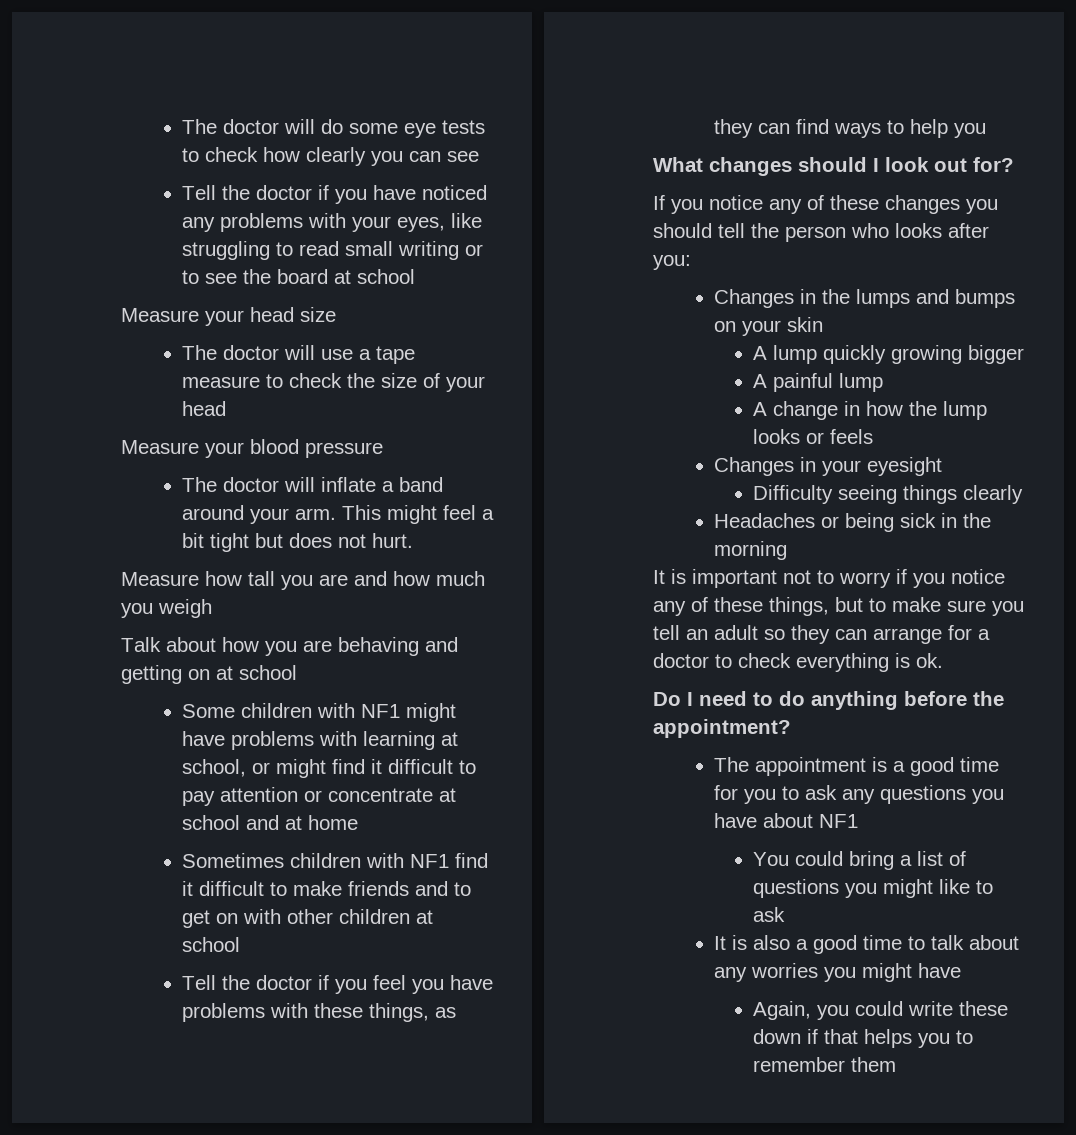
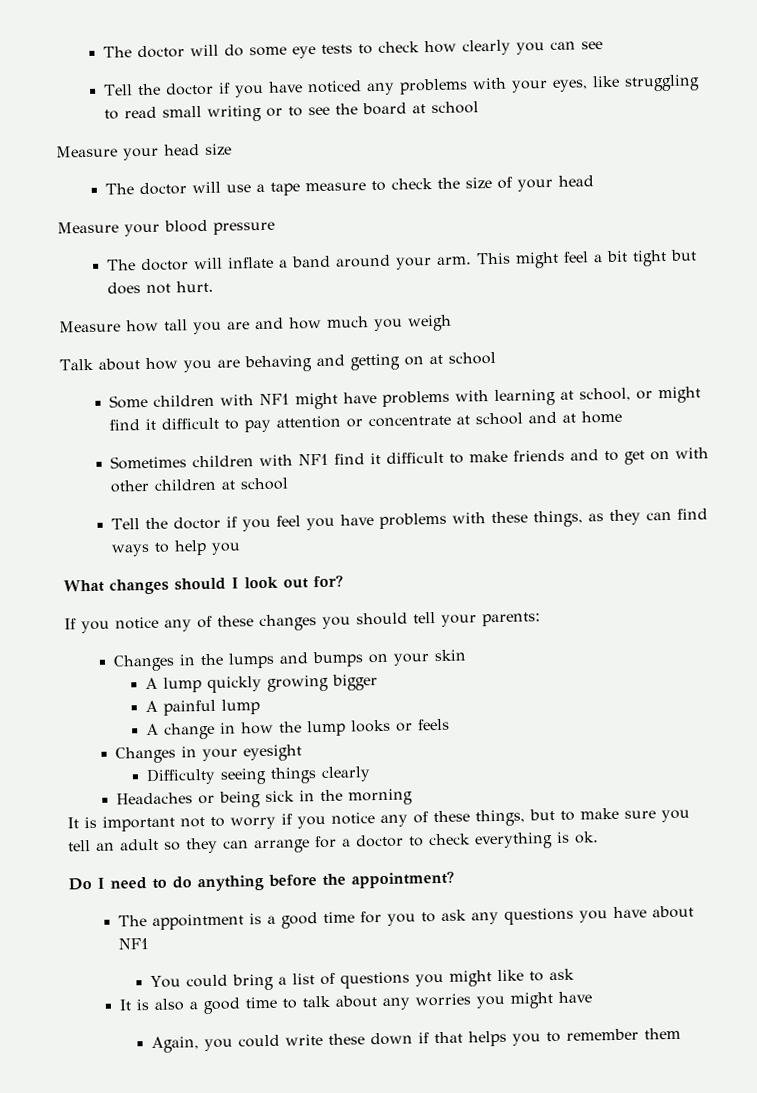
[751,223,989,242] [653,255,691,270] the person who looks after you: -> [441,612,541,627] your parents:

